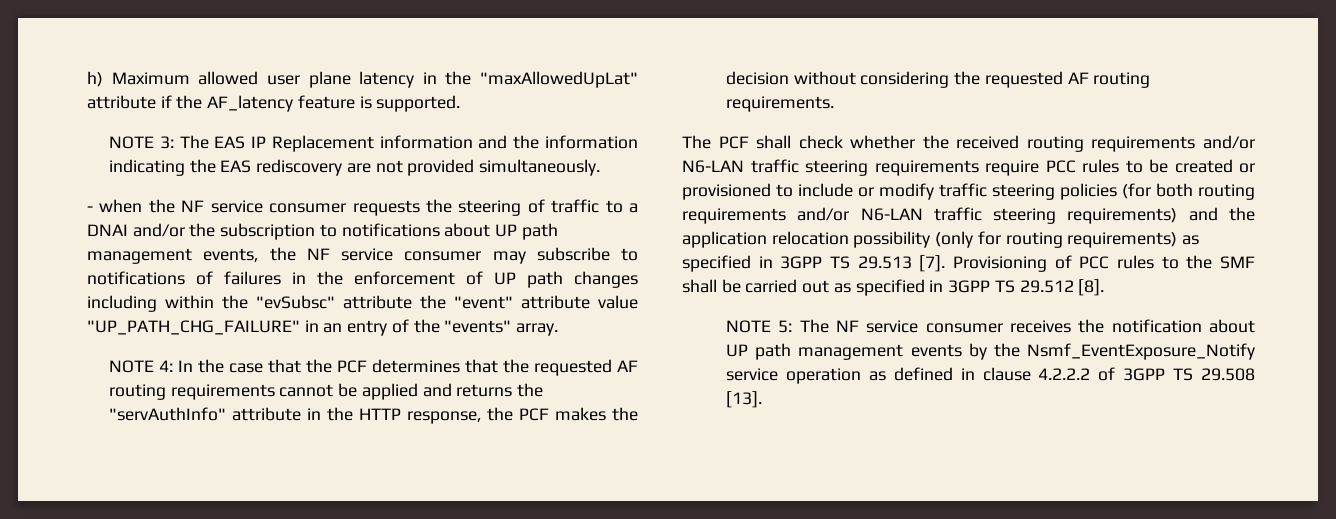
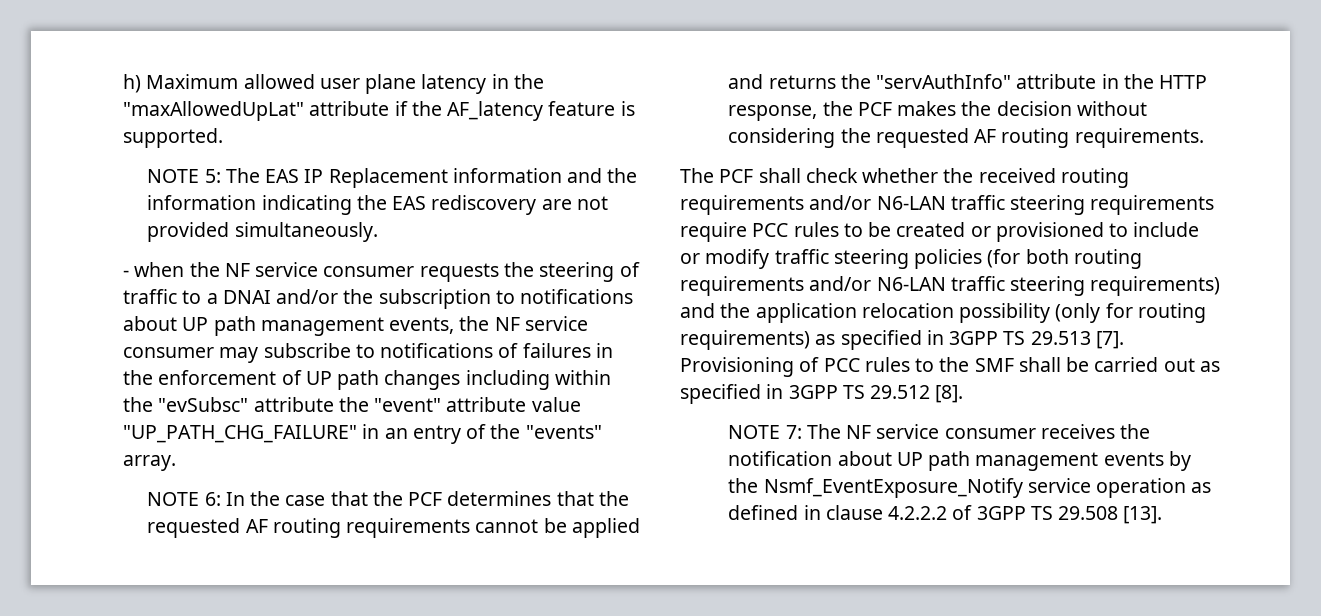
[159,136,174,149] 3: -> [204,169,221,183] 5:
[159,360,174,372] 4: -> [204,492,221,506] 6:
[778,320,793,333] 5: -> [785,425,802,439] 7:

